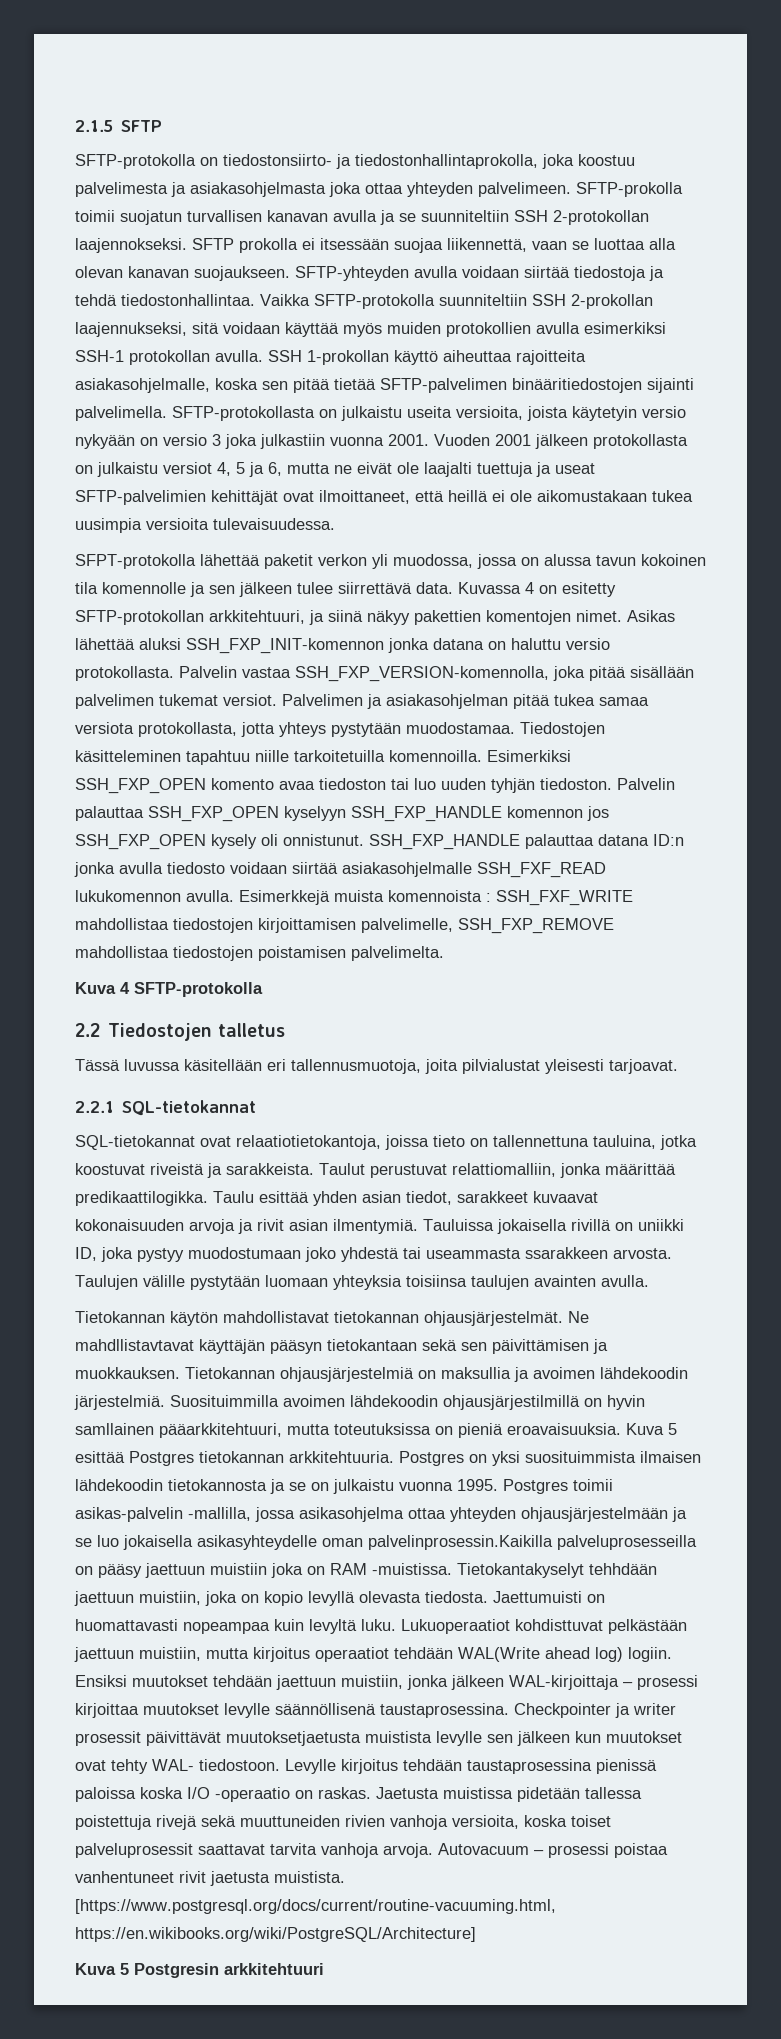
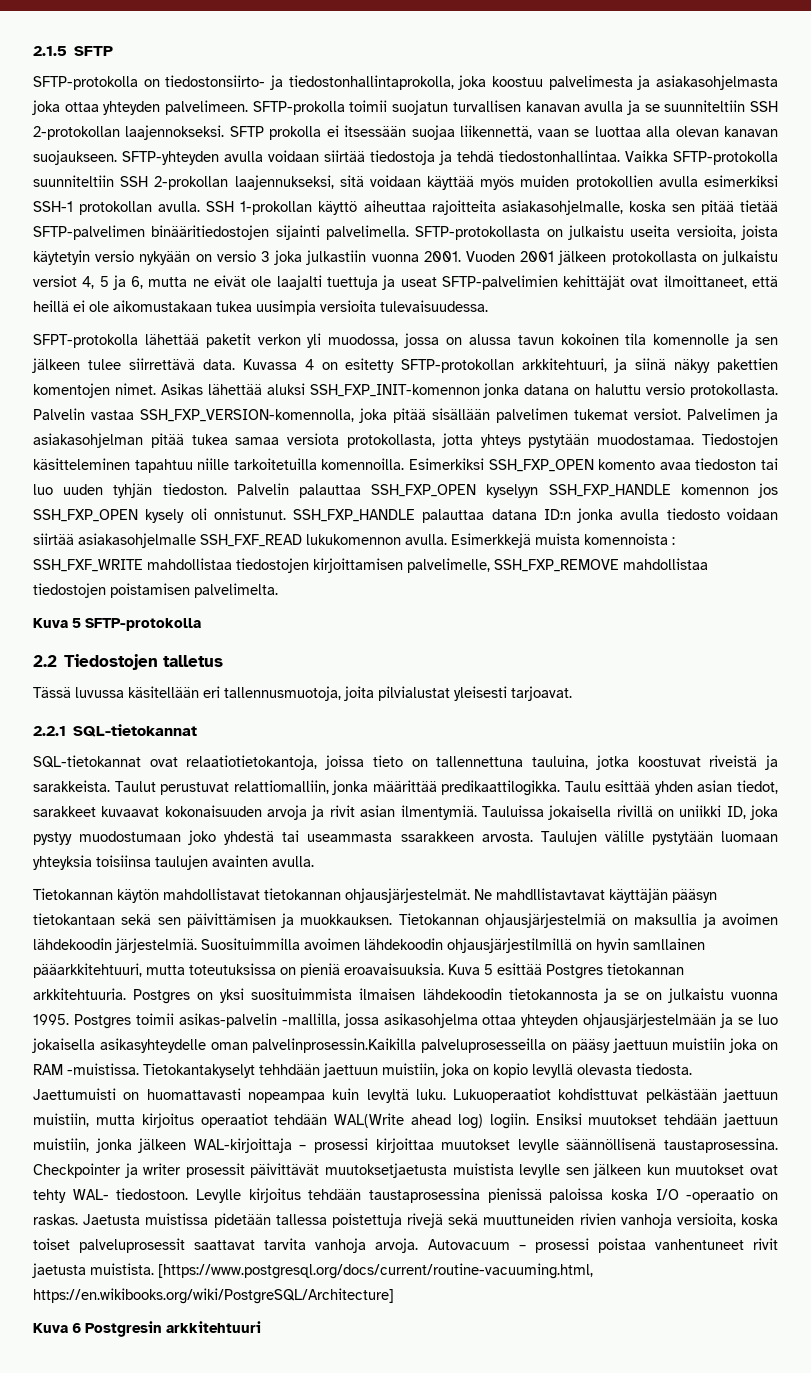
[120,982,130,994] 4 -> [72,618,81,628] 5
[120,1963,129,1975] 5 -> [72,1323,81,1333] 6

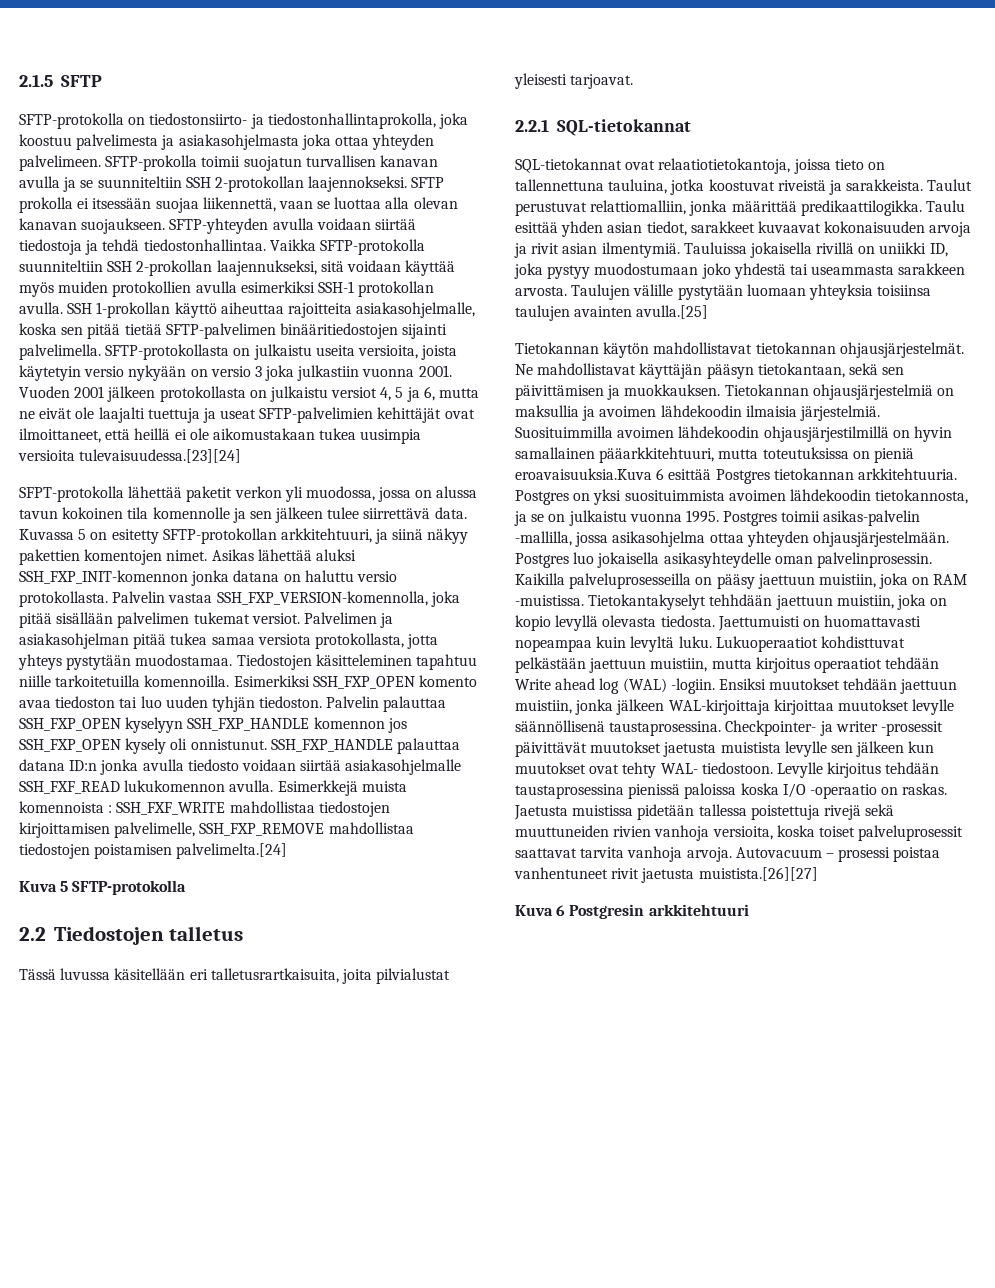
[380,300,488,312] tulevaisuudessa. -> [79,449,242,463] tulevaisuudessa.[23][24]
[304,359,314,370] 4 -> [78,529,87,540] 5
[194,583,278,598] palvelimelta. -> [176,843,288,859] palvelimelta.[24]
[224,686,341,701] tallennusmuotoja, -> [210,968,339,983] talletusrartkaisuita,
[400,831,474,842] ssarakkeen -> [898,263,966,275] sarakkeen
[272,856,314,867] avulla. -> [636,305,709,319] avulla.[25]
[496,888,605,900] mahdllistavtavat -> [537,363,637,375] mahdollistavat
[33,913,115,925] tietokantaan -> [757,363,845,378] tietokantaan,
(112, 944) none -> [745,405,797,417] ilmaisia
[633,938,705,950] samllainen -> [515,447,595,459] samallainen
[344,963,493,975] eroavaisuuksia. Kuva 5 -> [515,468,665,480] eroavaisuuksia.Kuva 6
[359,988,598,1000] ilmaisen lähdekoodin tietokannosta -> [728,489,969,504] avoimen lähdekoodin tietokannosta,
[583,1013,754,1028] ohjausjärjestelmään ja se -> [812,531,949,547] [515,553,569,568] ohjausjärjestelmään. Postgres
[252,1038,417,1053] palvelinprosessin.Kaikilla -> [816,552,932,568] [515,573,565,585] palvelinprosessin. Kaikilla
[672,1038,726,1050] muistiin -> [818,574,876,588] muistiin,
[334,1113,529,1129] WAL(Write ahead log) logiin. -> [515,678,715,694] Write ahead log (WAL) -logiin.
[299,1138,368,1153] – prosessi -> (770, 707) none
[33,1163,121,1178] Checkpointer -> [725,720,817,736] Checkpointer-
[185,1163,447,1178] prosessit päivittävät muutoksetjaetusta -> [880,721,943,736] [515,741,717,757] -prosessit päivittävät muutokset jaetusta
[90,1263,593,1279] [33,1288,394,1304] muistista. [https://www.postgresql.org/docs/current/routine-vacuuming.html, https://en.wikibooks.org/wiki/PostgreSQL/Architecture] -> [698,867,818,881] muistista.[26][27]

